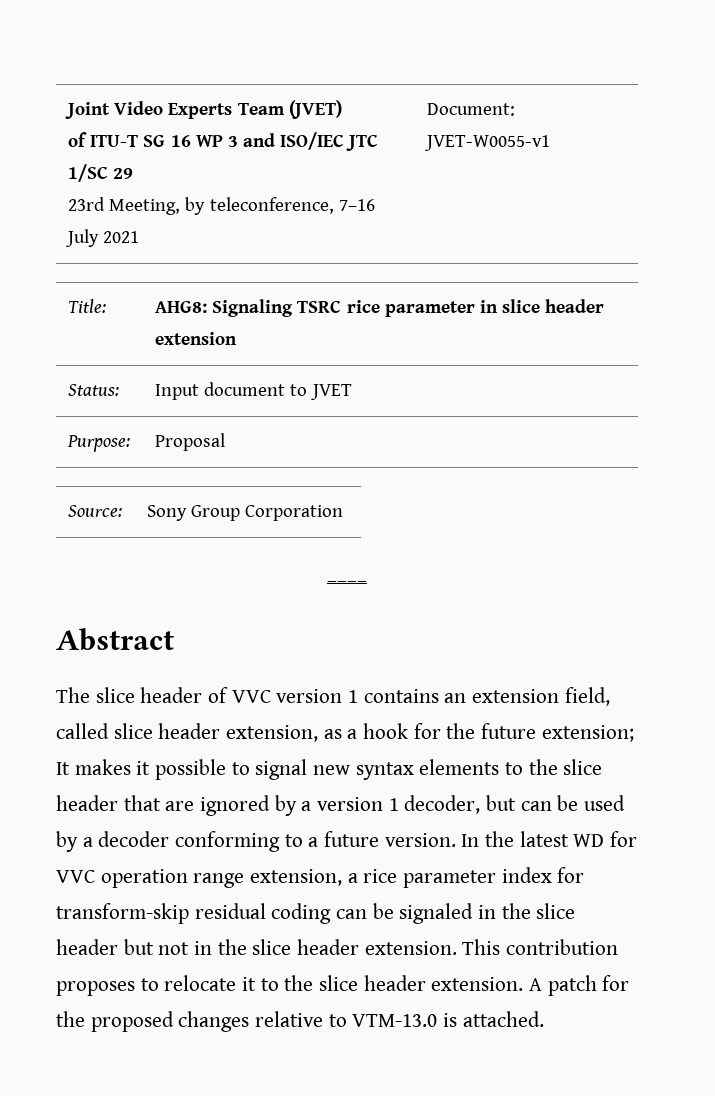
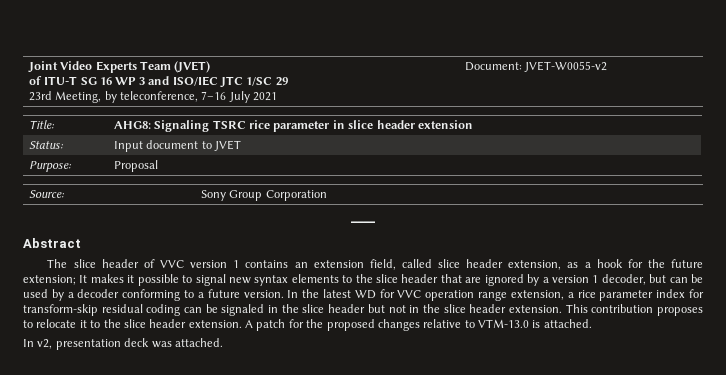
[425,135,551,151] JVET-W0055-v1 -> [524,61,608,72] JVET-W0055-v2
(544, 1019) none -> [23,338,223,350] // In v2, presentation deck was attached.

